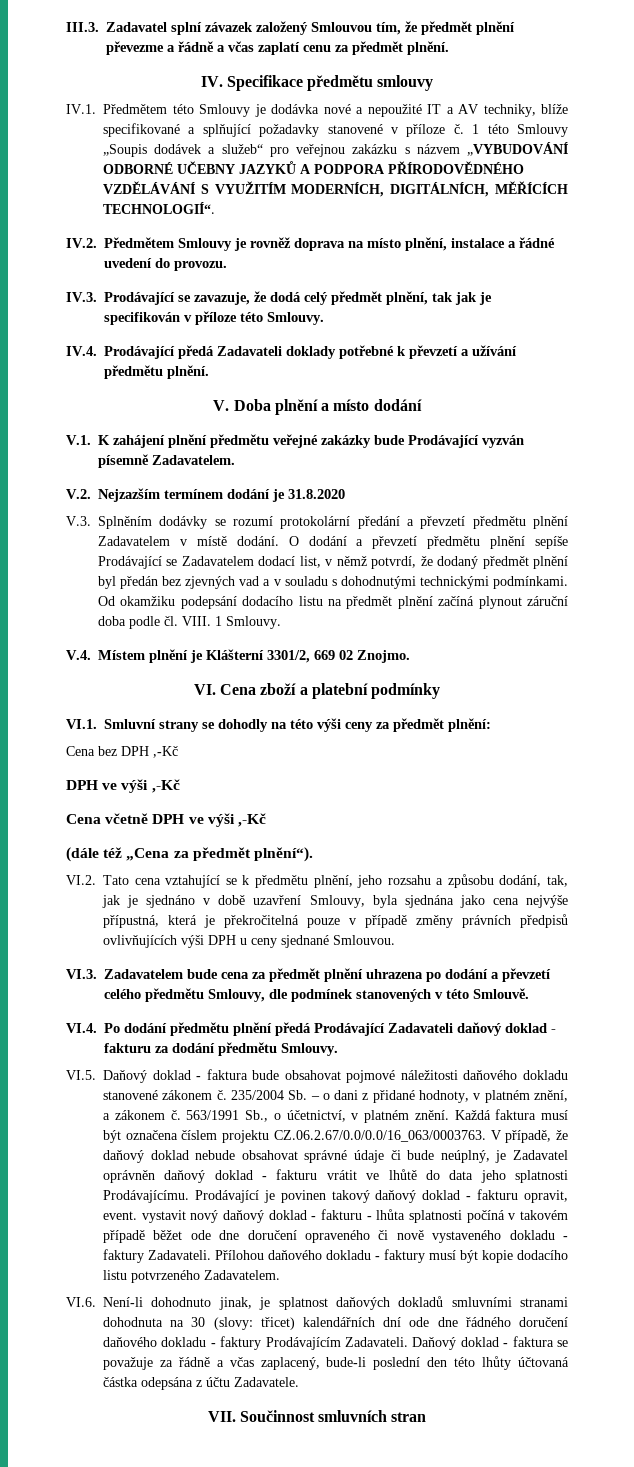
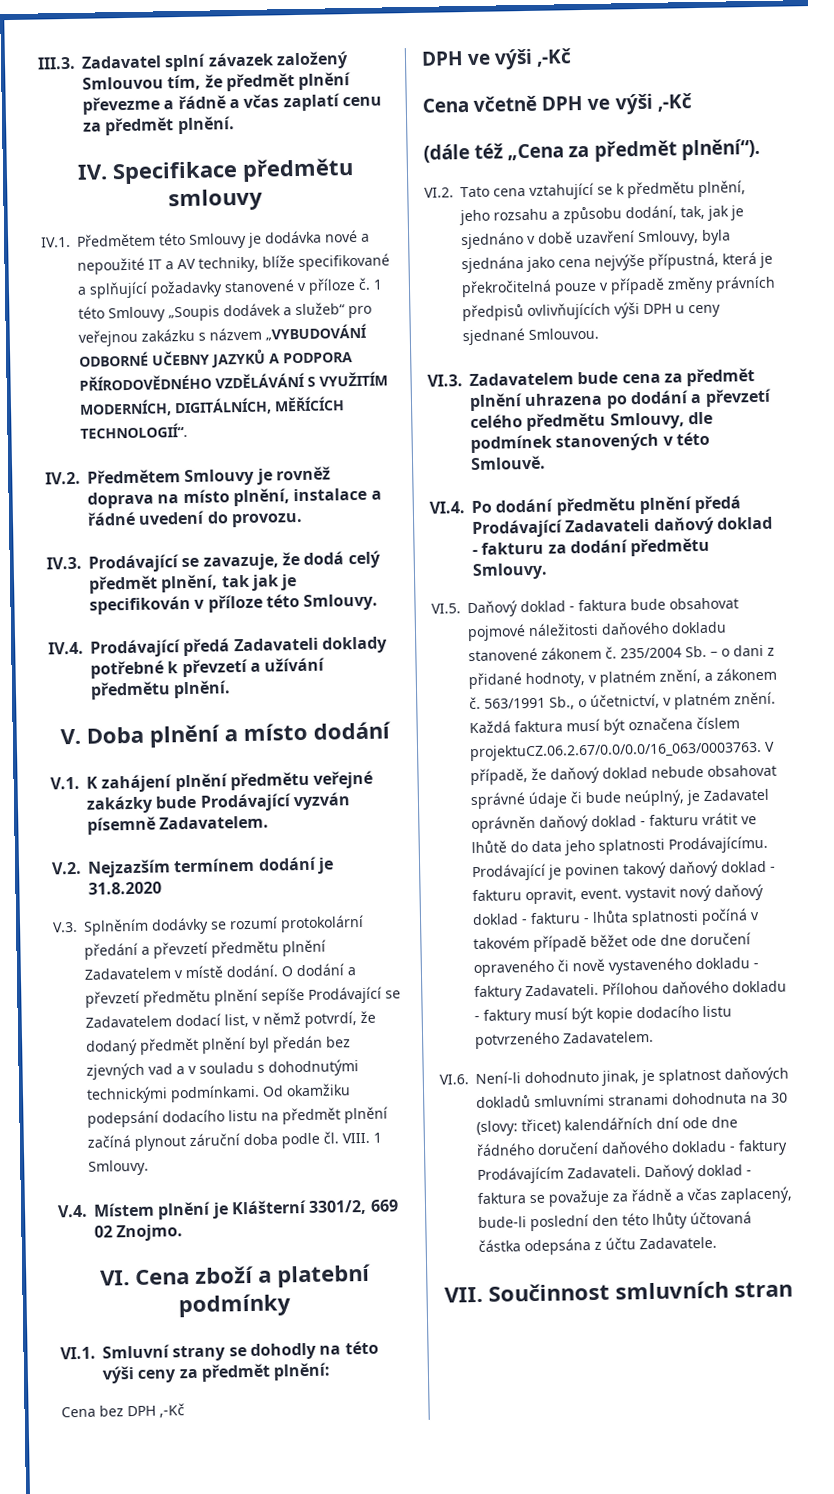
[222,1130,486,1143] projektu CZ.06.2.67/0.0/0.0/16_063/0003763. -> [469,740,762,762] projektuCZ.06.2.67/0.0/0.0/16_063/0003763.

